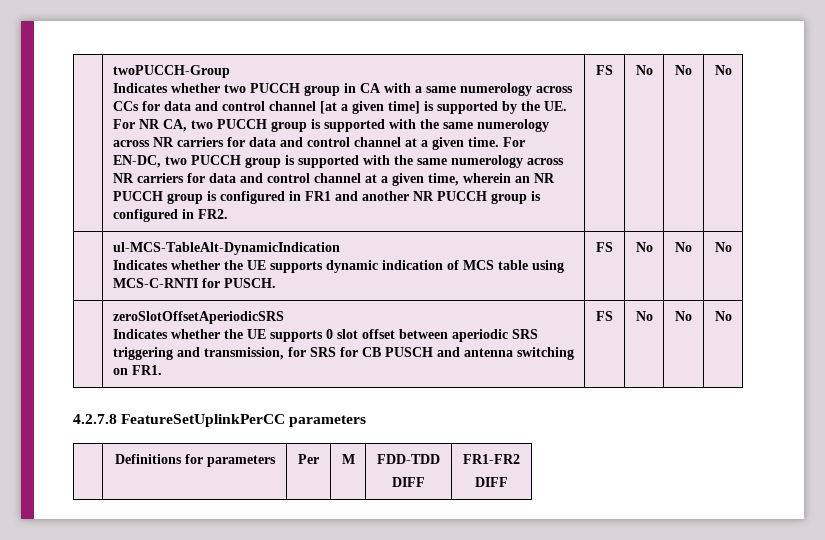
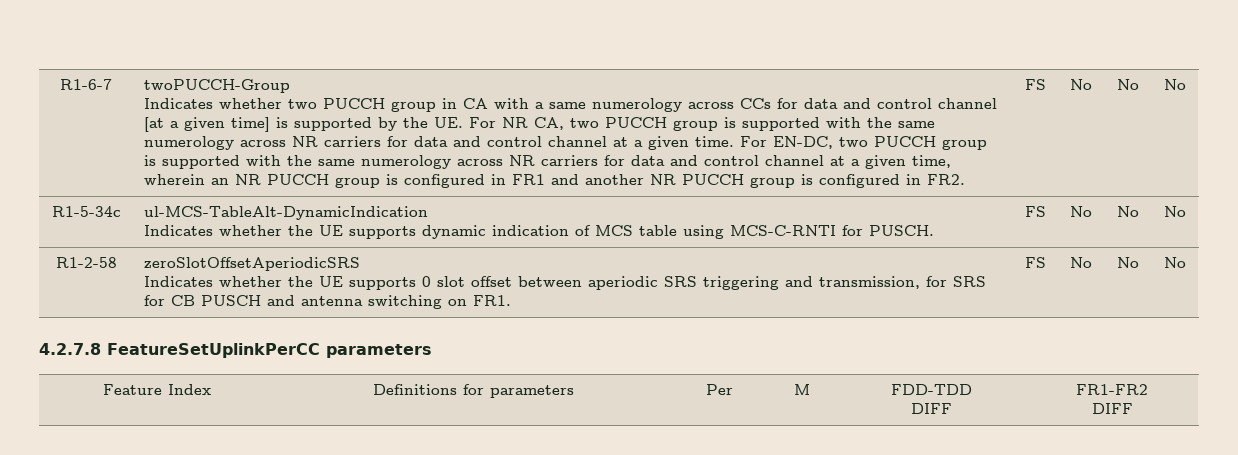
(112, 71) none -> [60,79,112,90] R1-6-7
(732, 70) none -> [51,206,121,217] R1-5-34c
(732, 247) none -> [55,257,117,268] R1-2-58
(367, 421) none -> [102,384,211,395] Feature Index

